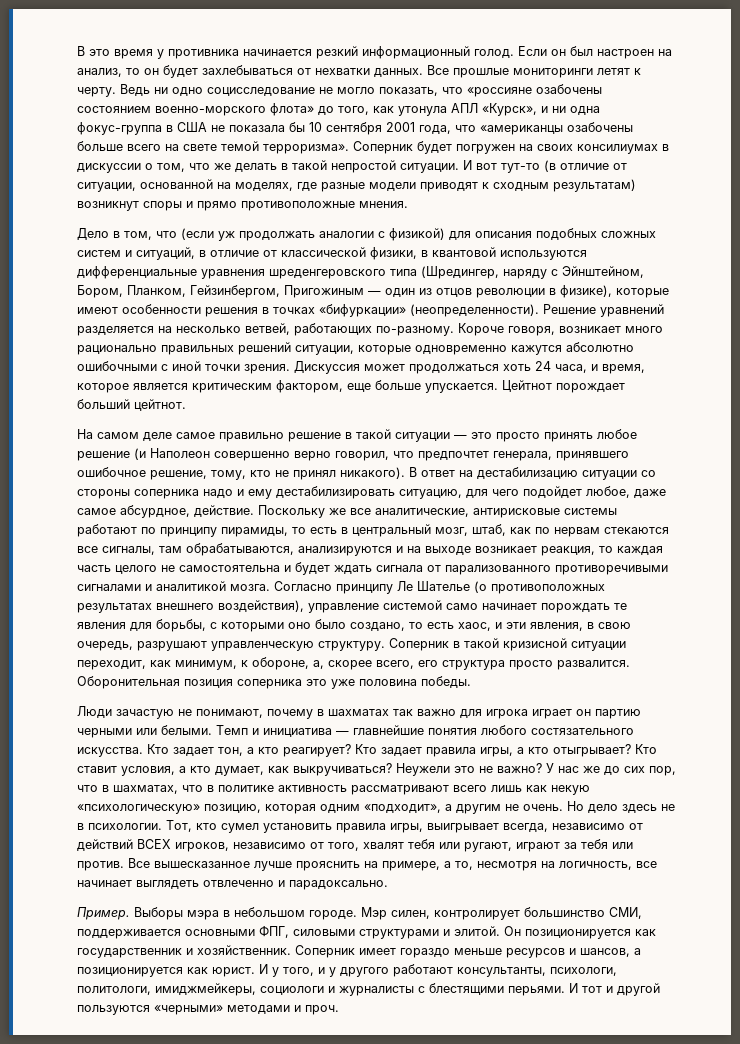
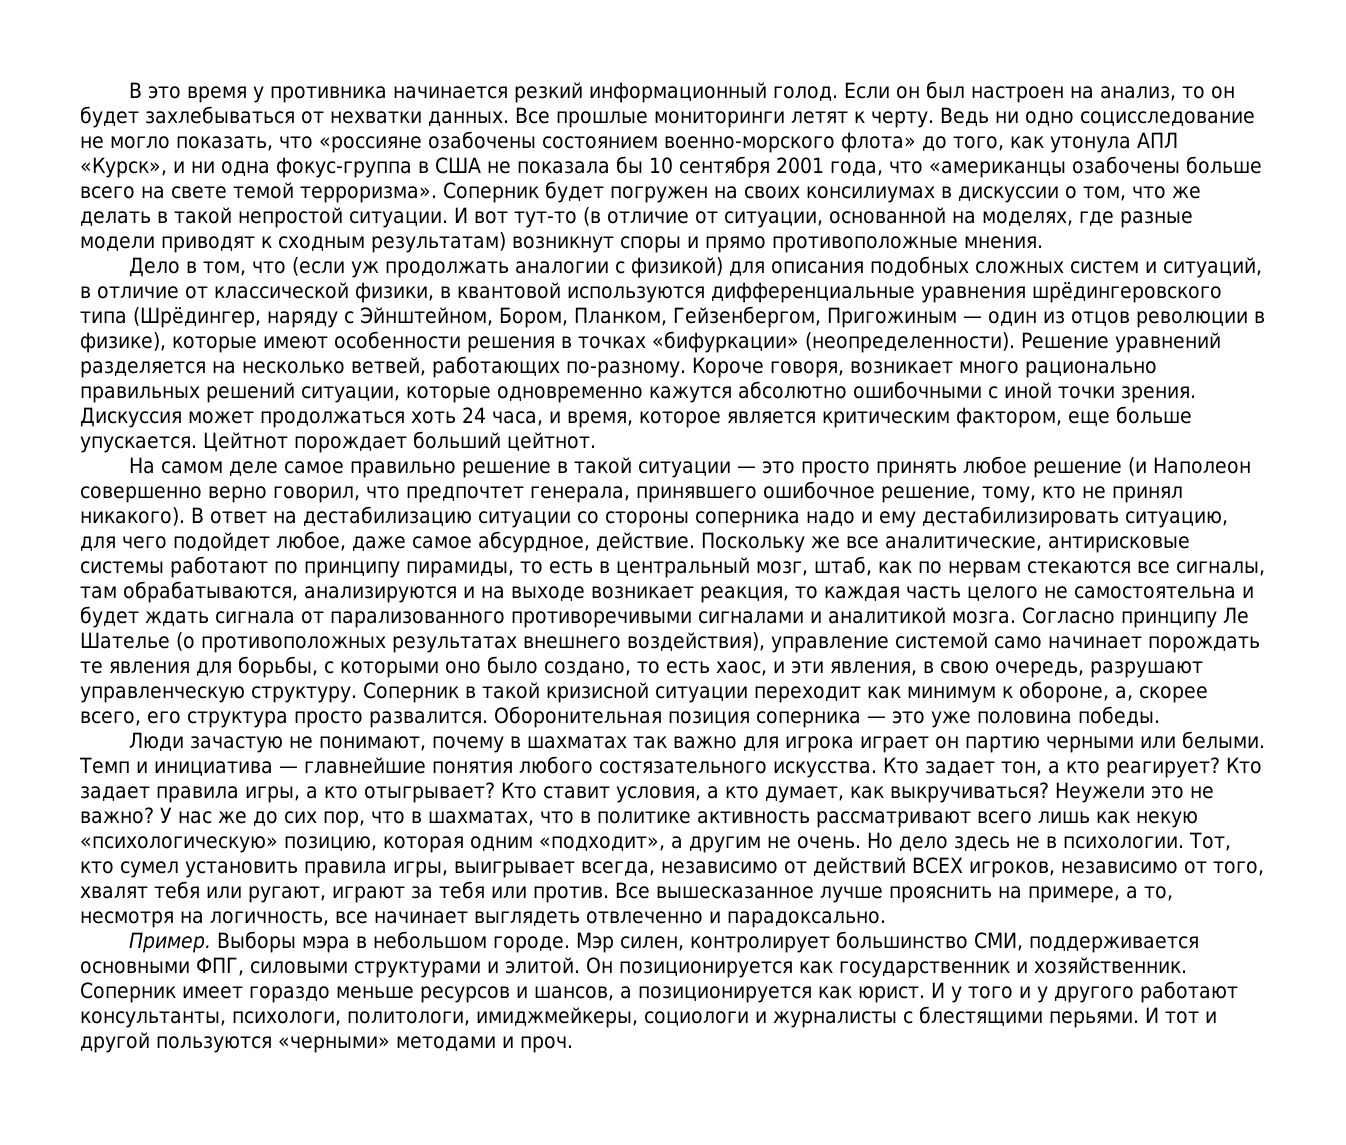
[269,266,499,279] шреденгеровского типа (Шредингер, -> [1032,282,1222,303] [80,307,261,328] шрёдингеровского типа (Шрёдингер,
[190,285,280,298] Гейзинбергом, -> [673,306,821,328] Гейзенбергом,
[77,660,237,670] переходит, как минимум, -> [754,686,996,703] переходит как минимум
(302, 684) none -> [867,716,886,723] —
[283,967,314,976] того, -> [968,986,1013,999] того

